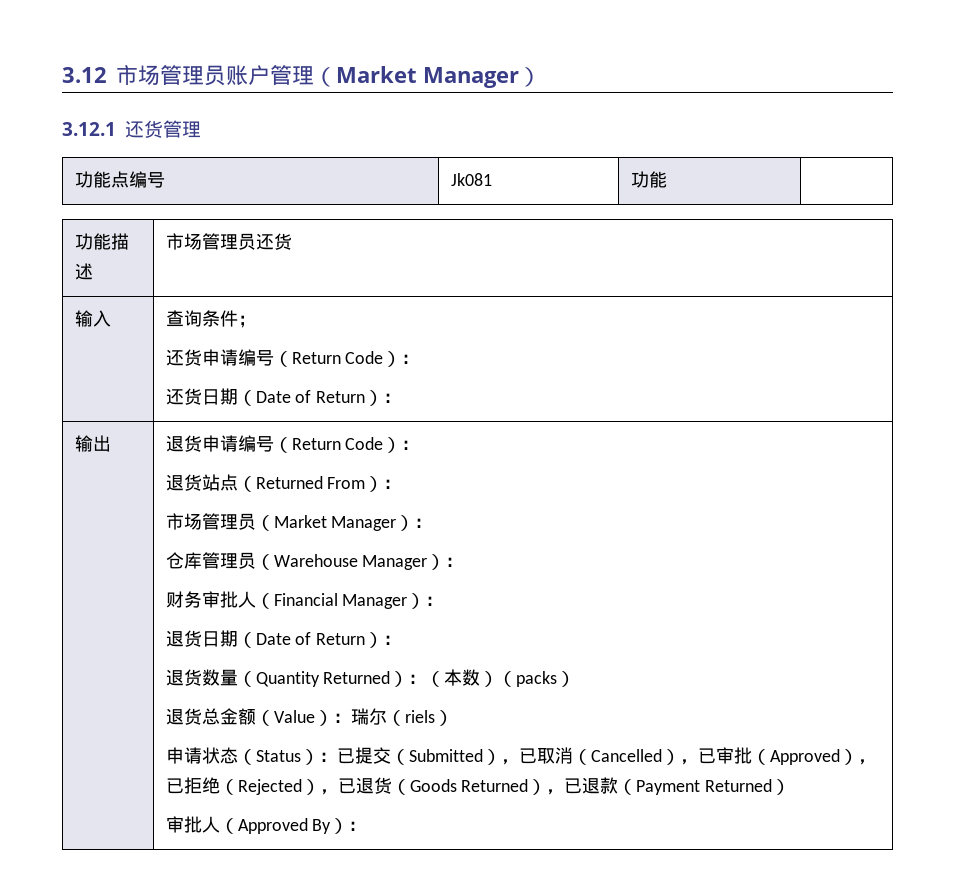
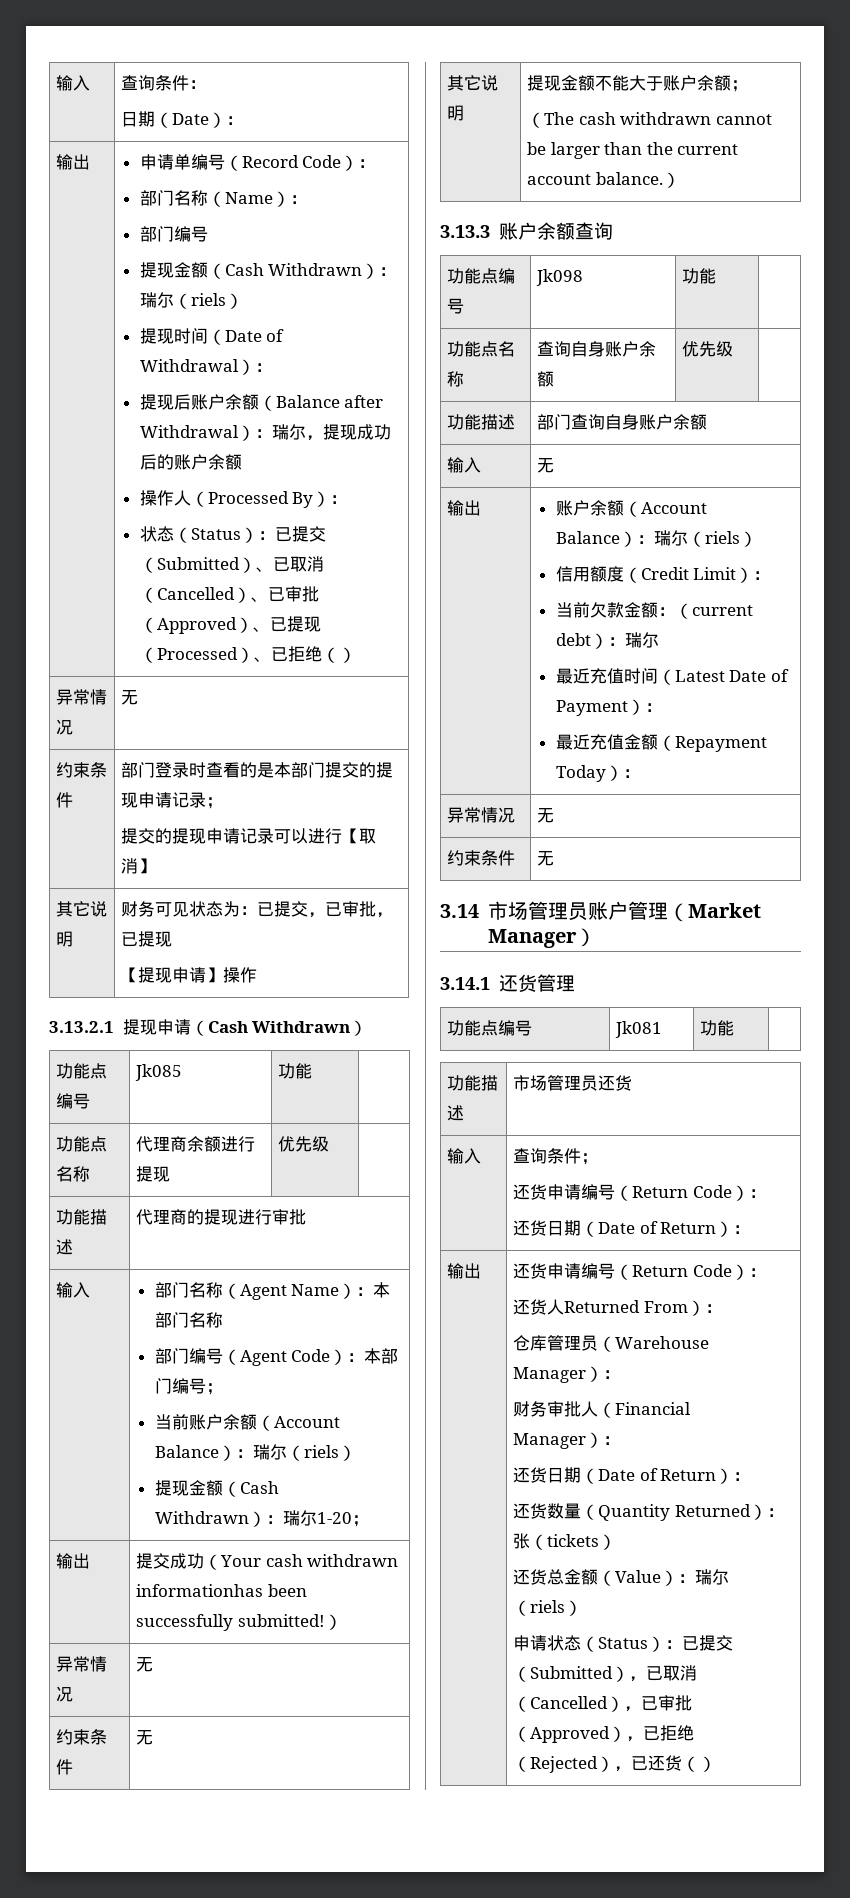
[62,67,107,83] 3.12 -> [56,75,91,91] [121,75,207,91] [121,111,244,128] [56,154,91,170] [139,154,376,171] [139,190,307,207] [139,226,208,242] [139,262,397,279] [139,292,243,309] [139,328,285,345] [139,359,272,375] [139,394,384,411] [139,424,391,441] [139,454,242,470] [139,490,348,508] [139,526,326,543] [139,556,324,573] [139,586,319,603] [139,616,321,634] [139,646,356,663] [56,689,108,705] [56,719,74,735] [121,690,139,705] [56,762,108,778] [56,792,74,808] [121,762,394,778] [121,792,224,809] [121,828,377,844] [121,858,156,874] [56,901,108,917] [56,931,74,947] [121,901,394,918] [121,931,173,947] [121,967,258,983] [49,1019,368,1036] [56,1063,108,1079] [56,1093,91,1109] [135,1064,183,1081] [278,1063,313,1079] [56,1136,108,1152] [56,1166,91,1182] [136,1136,256,1152] [136,1166,171,1182] [278,1136,330,1152] [56,1209,108,1225] [56,1239,74,1255] [136,1209,307,1225] [56,1282,91,1298] [154,1282,391,1300] [154,1312,223,1328] [154,1348,399,1366] [154,1378,223,1395] [154,1414,340,1431] [154,1444,356,1461] [154,1480,279,1497] [154,1510,369,1527] [56,1553,91,1569] [136,1553,399,1570] [136,1584,307,1597] [136,1614,342,1631] [56,1656,108,1672] [56,1686,74,1702] [136,1657,154,1672] [56,1729,108,1745] [56,1759,74,1775] [136,1730,154,1745] [447,75,499,91] [447,105,465,121] [527,75,749,92] [527,112,772,128] [527,142,739,159] [527,172,680,188] [440,222,613,240] [447,268,516,284] [447,298,465,314] [536,269,584,286] [682,268,717,284] [447,341,516,357] [447,371,465,387] [537,341,657,357] [537,371,555,387] [682,341,734,357] [447,414,516,430] [537,414,708,430] [447,457,482,473] [537,458,555,473] [447,500,482,516] [555,500,707,517] [555,530,757,547] [555,566,771,583] [555,602,753,619] [555,632,659,649] [555,668,789,685] [555,699,662,716] [555,734,767,752] [555,765,640,782] [447,807,516,823] [537,808,555,823] [447,850,516,866] [537,851,555,866] [440,904,479,918] 输入 | 查询条件： // 日期（Date）： // 输出 | 申请单编号（Record Code）： // 部门名称（Name）： // 部门编号 // 提现金额（Cash Withdrawn）：瑞尔（riels） // 提现时间（Date of Withdrawal）： // 提现后账户余额（Balance after Withdrawal）：瑞尔，提现成功后的账户余额 // 操作人（Processed By）： // 状态（Status）：已提交（Submitted）、已取消（Cancelled）、已审批（Approved）、已提现（Processed）、已拒绝（） // 异常情况 | 无 // 约束条件 | 部门登录时查看的是本部门提交的提现申请记录； // 提交的提现申请记录可以进行【取消】 // 其它说明 | 财务可见状态为：已提交，已审批，已提现 // 【提现申请】操作 // 3.13.2.1提现申请（Cash Withdrawn） // 功能点编号 | Jk085 | 功能 | // 功能点名称 | 代理商余额进行提现 | 优先级 | // 功能描述 | 代理商的提现进行审批 // 输入 | 部门名称（Agent Name）：本部门名称 // 部门编号（Agent Code）：本部门编号； // 当前账户余额（Account Balance）：瑞尔（riels） // 提现金额（Cash Withdrawn）：瑞尔1-20； // 输出 | 提交成功（Your cash withdrawn informationhas been successfully submitted!） // 异常情况 | 无 // 约束条件 | 无 // 其它说明 | 提现金额不能大于账户余额； // （The cash withdrawn cannot be larger than the current account balance.） // 3.13.3账户余额查询 // 功能点编号 | Jk098 | 功能 | // 功能点名称 | 查询自身账户余额 | 优先级 | // 功能描述 | 部门查询自身账户余额 // 输入 | 无 // 输出 | 账户余额（Account Balance）：瑞尔（riels） // 信用额度（Credit Limit）： // 当前欠款金额：（current debt）：瑞尔 // 最近充值时间（Latest Date of Payment）： // 最近充值金额（Repayment Today）： // 异常情况 | 无 // 约束条件 | 无 // 3.14
[62,122,116,136] 3.12.1 -> [440,977,490,990] 3.14.1
[165,435,420,453] [165,474,256,492] 退货申请编号（Return Code）： // 退货站点（ -> [513,1263,766,1280] [513,1299,565,1315] 还货申请编号（Return Code）： // 还货人
[165,513,433,531] // 市场管理员（Market Manager）： -> (722, 1308) none
[165,630,402,648] [165,669,184,686] 退货日期（Date of Return）： // 退 -> [513,1467,751,1484] [513,1503,531,1519] 还货日期（Date of Return）： // 还
[426,669,576,687] [165,708,184,725] （本数）（packs） // 退 -> [513,1533,617,1550] [513,1569,531,1585] 张（tickets） // 还
[355,777,791,795] [165,816,367,834] 退货（Goods Returned），已退款（Payment Returned） // 审批人（Approved By）： -> [648,1755,717,1772] 还货（）

